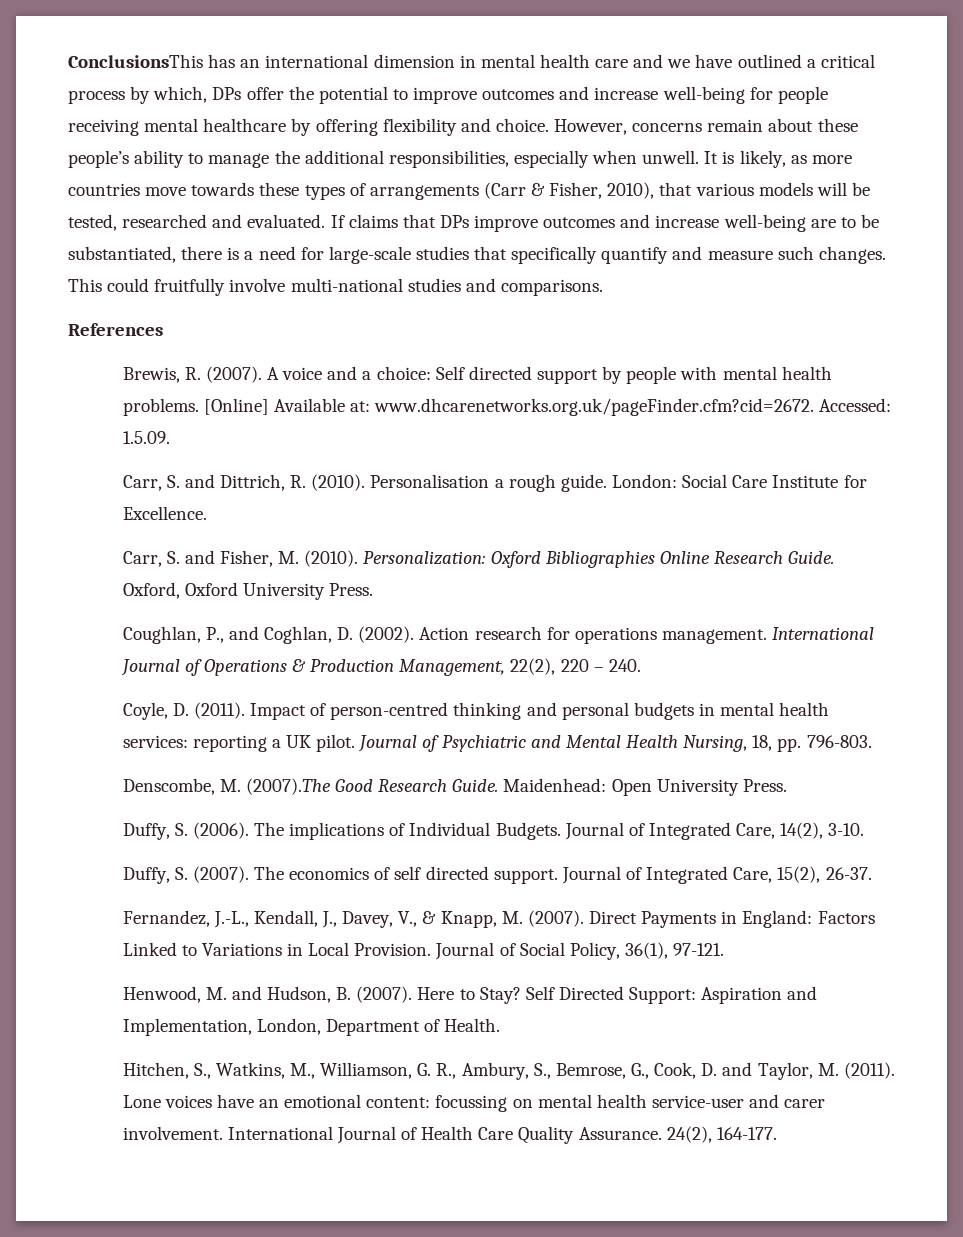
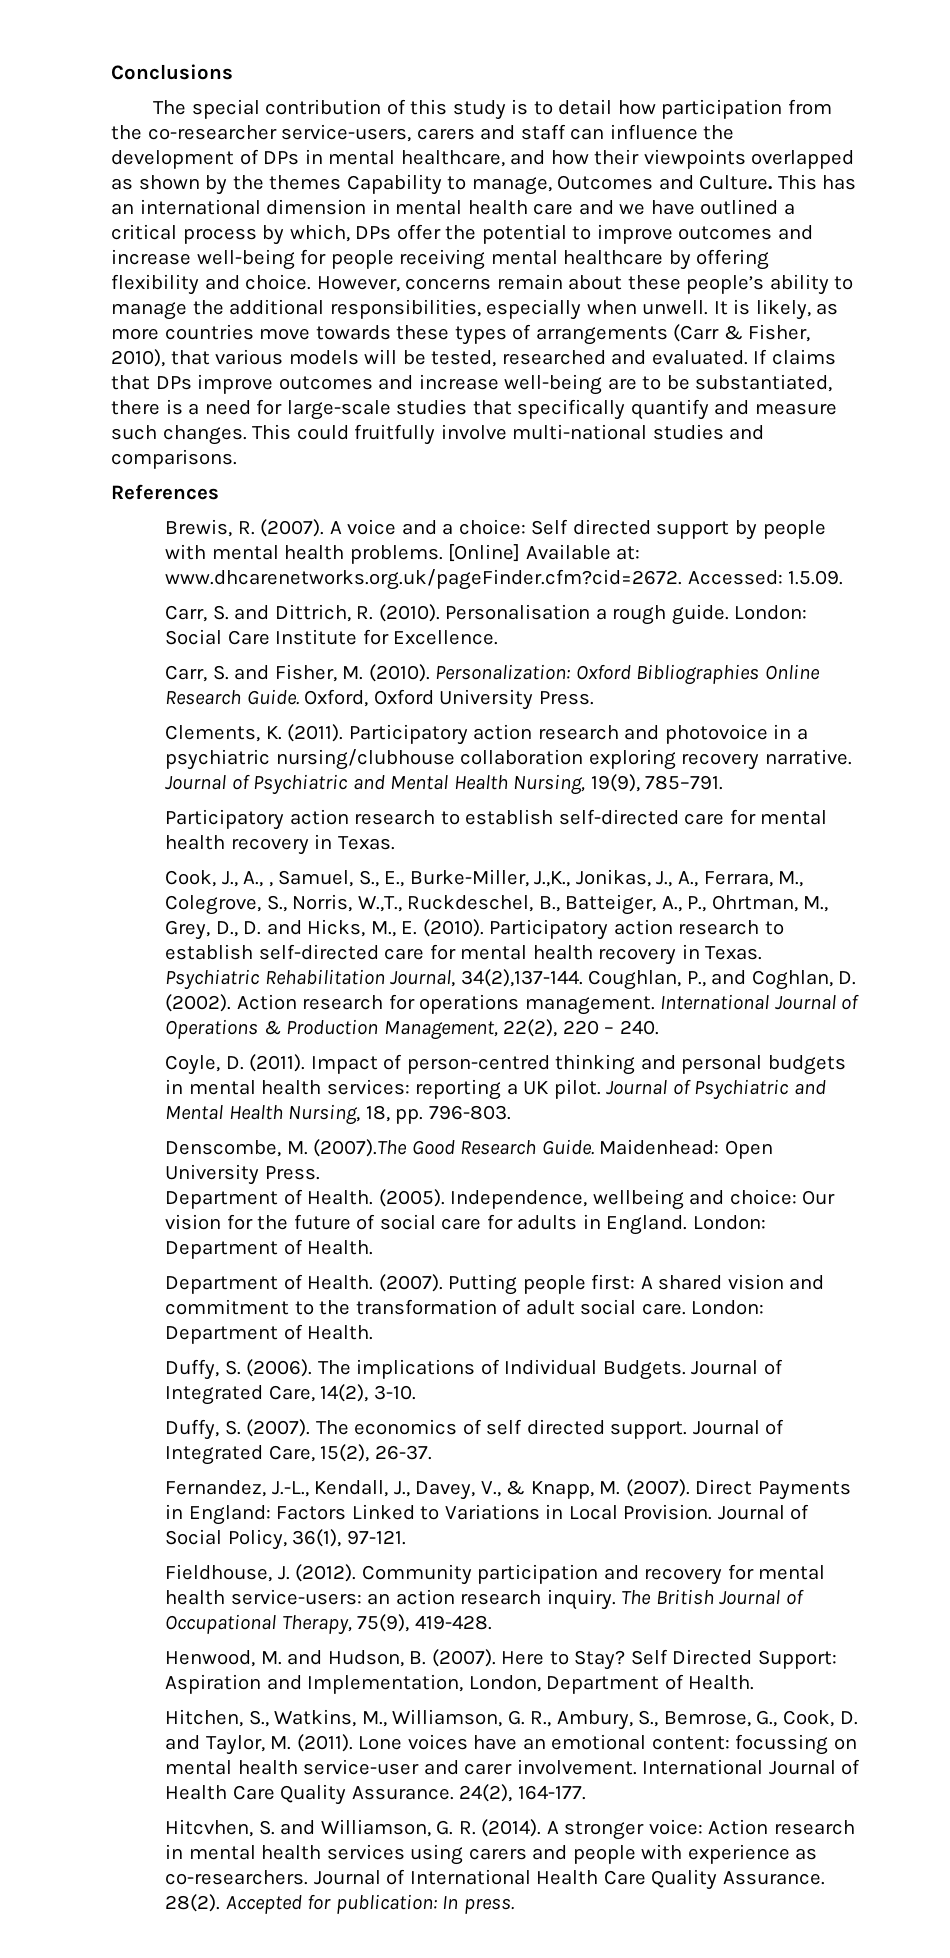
[68,54,203,68] ConclusionsThis -> [111,64,233,80] [152,99,832,120] [111,124,735,142] [111,149,855,169] [111,174,817,195] Conclusions // The special contribution of this study is to detail how participation from the co-researcher service-users, carers and staff can influence the development of DPs in mental healthcare, and how their viewpoints overlapped as shown by the themes Capability to manage, Outcomes and Culture. This
(374, 589) none -> [165,724,808,745] [165,749,852,770] [165,774,724,795] [165,809,828,830] [165,834,395,855] [165,869,804,887] [165,894,829,915] [165,919,785,940] [165,944,763,965] [165,969,583,990] Clements, K. (2011). Participatory action research and photovoice in a psychiatric nursing/clubhouse collaboration exploring recovery narrative. Journal of Psychiatric and Mental Health Nursing, 19(9), 785–791. // Participatory action research to establish self-directed care for mental health recovery in Texas. // Cook, J., A., , Samuel, S., E., Burke-Miller, J.,K., Jonikas, J., A., Ferrara, M., Colegrove, S., Norris, W.,T., Ruckdeschel, B., Batteiger, A., P., Ohrtman, M., Grey, D., D. and Hicks, M., E. (2010). Participatory action research to establish self-directed care for mental health recovery in Texas. Psychiatric Rehabilitation Journal, 34(2),137-144.
(787, 785) none -> [165,1189,836,1210] [165,1214,767,1235] [165,1239,374,1259] [165,1274,825,1295] [165,1299,765,1315] [165,1324,374,1344] // Department of Health. (2005). Independence, wellbeing and choice: Our vision for the future of social care for adults in England. London: Department of Health. // Department of Health. (2007). Putting people first: A shared vision and commitment to the transformation of adult social care. London: Department of Health.
(725, 949) none -> [165,1564,826,1585] [165,1589,804,1610] [165,1614,492,1635] // Fieldhouse, J. (2012). Community participation and recovery for mental health service-users: an action research inquiry. The British Journal of Occupational Therapy, 75(9), 419-428.
(777, 1133) none -> [165,1819,856,1840] [165,1844,818,1865] [165,1869,825,1890] [165,1894,514,1914] // Hitcvhen, S. and Williamson, G. R. (2014). A stronger voice: Action research in mental health services using carers and people with experience as co-researchers. Journal of International Health Care Quality Assurance. 28(2). Accepted for publication: In press.

